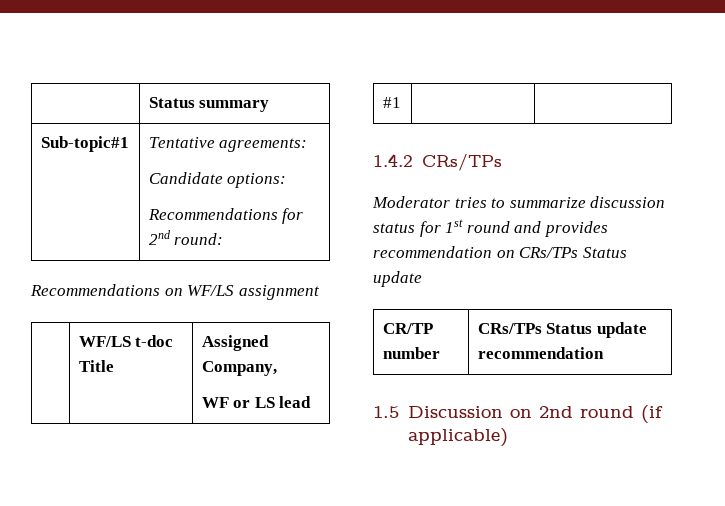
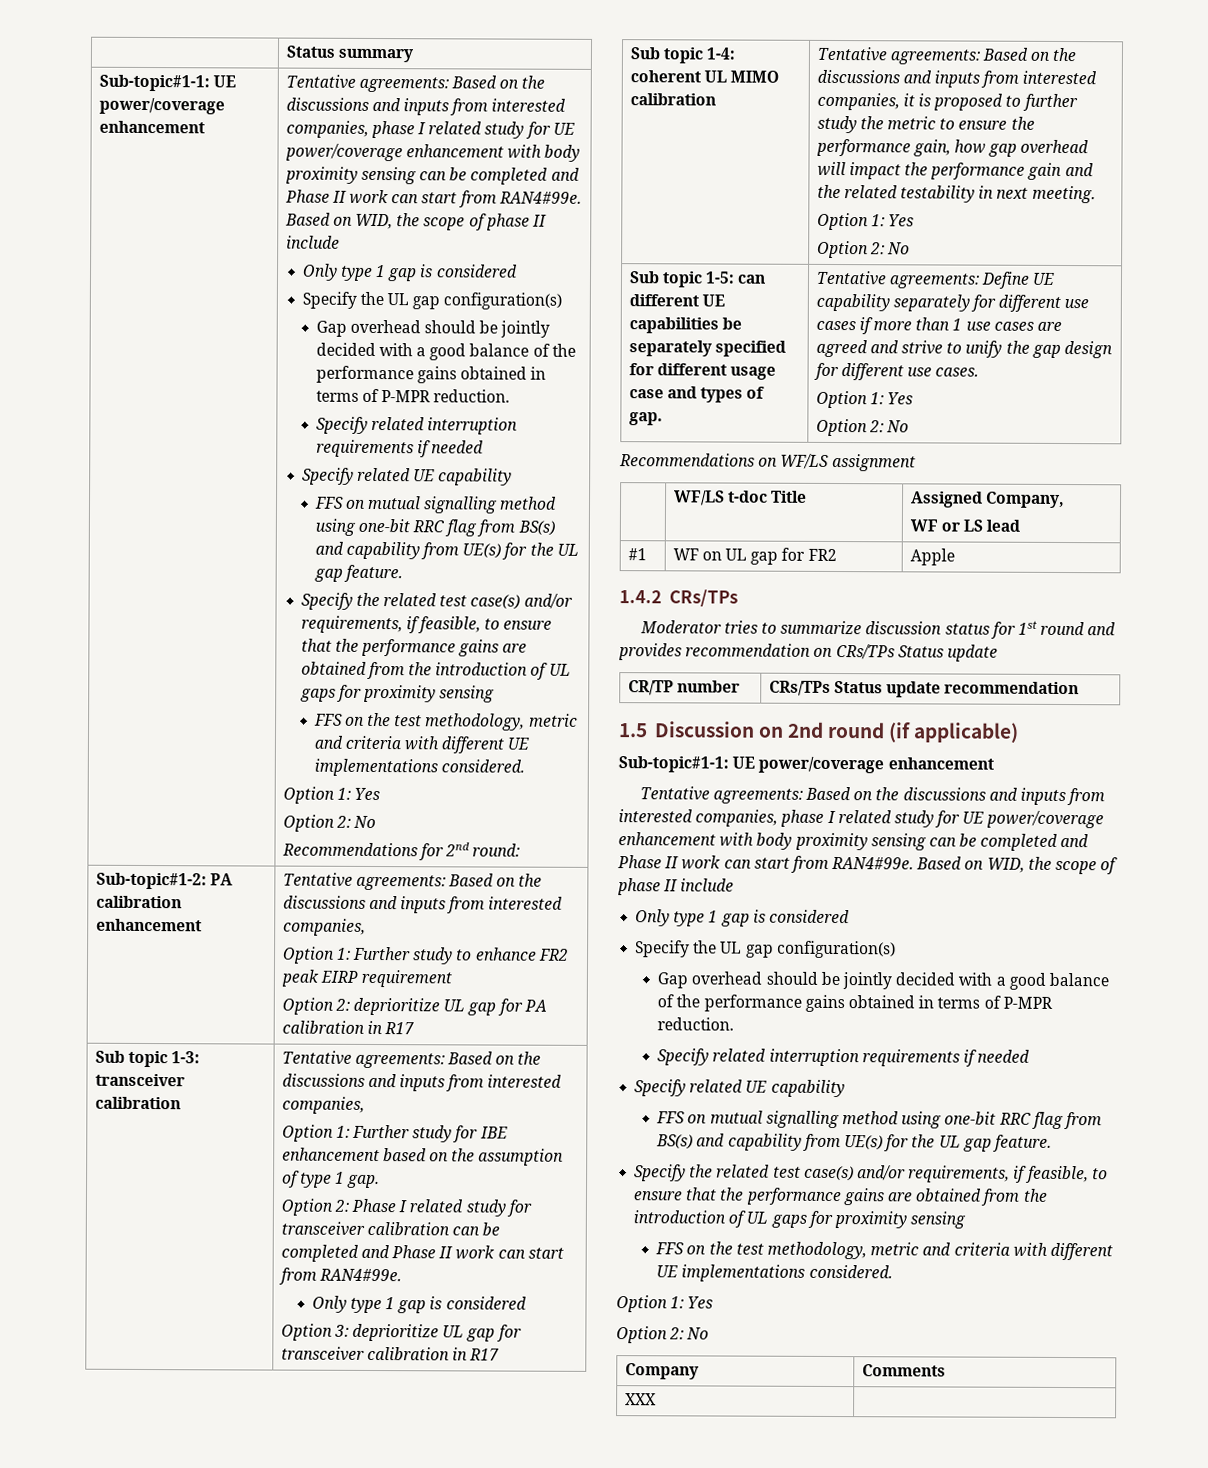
[40,136,129,152] [148,137,308,152] [148,172,287,188] [147,208,304,224] [148,230,224,245] Sub-topic#1 | Tentative agreements: // Candidate options: // Recommendations for 2nd round: -> [98,74,236,92] [98,97,225,115] [98,120,205,134] [285,74,546,93] [285,97,567,116] [285,120,575,139] [284,143,581,162] [284,166,580,185] [284,189,582,208] [284,212,547,231] [285,235,340,249] [301,263,518,282] [301,291,563,310] [315,319,551,338] [315,342,576,361] [315,365,547,384] [315,388,511,403] [315,416,519,435] [315,439,485,458] [301,467,513,486] [313,495,558,514] [314,518,555,537] [314,541,579,560] [313,564,403,583] [300,592,573,610] [300,615,553,634] [300,638,528,657] [300,661,571,680] [299,684,496,703] [313,712,578,731] [313,735,530,754] [313,758,525,777] [282,786,381,804] [282,814,377,832] [281,842,521,861] [95,872,233,890] [95,895,182,909] [95,918,202,932] [282,872,543,891] [282,895,564,914] [282,918,366,936] [281,946,569,965] [280,969,453,988] [281,997,547,1016] [281,1020,415,1035] [94,1050,201,1068] [94,1073,185,1087] [94,1096,181,1110] [281,1050,542,1069] [281,1073,563,1092] [281,1096,365,1114] [281,1124,508,1143] [281,1147,565,1166] [281,1170,381,1189] [280,1198,532,1217] [280,1221,501,1236] [280,1244,564,1262] [277,1267,402,1285] [311,1295,527,1314] [280,1323,522,1342] [280,1346,500,1361] [629,47,736,64] [629,70,780,83] [629,93,716,106] [816,46,1077,65] [816,69,1098,88] [816,92,1078,112] [816,115,1035,134] [815,138,1090,157] [816,161,1094,180] [816,184,1096,204] [816,212,915,231] [816,240,911,259] [628,271,767,288] [628,294,725,307] [628,317,742,334] [628,340,786,357] [628,363,777,380] [628,386,766,403] [628,412,663,426] [815,270,1056,289] [815,293,1090,312] [815,317,1062,335] [815,339,1113,359] [812,362,980,381] [815,390,914,409] [815,418,910,437] Sub-topic#1-1: UE power/coverage enhancement | Tentative agreements: Based on the discussions and inputs from interested companies, phase I related study for UE power/coverage enhancement with body proximity sensing can be completed and Phase II work can start from RAN4#99e. Based on WID, the scope of phase II include // Only type 1 gap is considered // Specify the UL gap configuration(s) // Gap overhead should be jointly decided with a good balance of the performance gains obtained in terms of P-MPR reduction. // Specify related interruption requirements if needed // Specify related UE capability // FFS on mutual signalling method using one-bit RRC flag from BS(s) and capability from UE(s) for the UL gap feature. // Specify the related test case(s) and/or requirements, if feasible, to ensure that the performance gains are obtained from the introduction of UL gaps for proximity sensing // FFS on the test methodology, metric and criteria with different UE implementations considered. // Option 1: Yes // Option 2: No // Recommendations for 2nd round: // Sub-topic#1-2: PA calibration enhancement | Tentative agreements: Based on the discussions and inputs from interested companies, // Option 1: Further study to enhance FR2 peak EIRP requirement // Option 2: deprioritize UL gap for PA calibration in R17 // Sub topic 1-3: transceiver calibration | Tentative agreements: Based on the discussions and inputs from interested companies, // Option 1: Further study for IBE enhancement based on the assumption of type 1 gap. // Option 2: Phase I related study for transceiver calibration can be completed and Phase II work can start from RAN4#99e. // Only type 1 gap is considered // Option 3: deprioritize UL gap for transceiver calibration in R17 // Sub topic 1-4: coherent UL MIMO calibration | Tentative agreements: Based on the discussions and inputs from interested companies, it is proposed to further study the metric to ensure the performance gain, how gap overhead will impact the performance gain and the related testability in next meeting. // Option 1: Yes // Option 2: No // Sub topic 1-5: can different UE capabilities be separately specified for different usage case and types of gap. | Tentative agreements: Define UE capability separately for different use cases if more than 1 use cases are agreed and strive to unify the gap design for different use cases. // Option 1: Yes // Option 2: No
(401, 102) | -> [672,547,837,565] [909,548,955,566] WF on UL gap for FR2 | Apple
(508, 437) none -> [618,756,994,774] [639,786,1106,806] [618,809,1105,829] [618,832,1090,851] [617,855,1119,875] [617,878,735,896] [635,909,850,927] [635,940,896,959] [657,971,1109,990] [657,994,1053,1013] [657,1017,735,1031] [657,1048,1031,1067] [634,1079,845,1098] [656,1110,1102,1130] [656,1133,1052,1152] [634,1164,1108,1184] [633,1187,1048,1206] [633,1210,967,1229] [655,1241,1113,1261] [656,1264,893,1282] [616,1295,714,1313] [616,1326,710,1344] [624,1363,699,1380] [861,1364,946,1377] [624,1393,657,1406] // Sub-topic#1-1: UE power/coverage enhancement // Tentative agreements: Based on the discussions and inputs from interested companies, phase I related study for UE power/coverage enhancement with body proximity sensing can be completed and Phase II work can start from RAN4#99e. Based on WID, the scope of phase II include // Only type 1 gap is considered // Specify the UL gap configuration(s) // Gap overhead should be jointly decided with a good balance of the performance gains obtained in terms of P-MPR reduction. // Specify related interruption requirements if needed // Specify related UE capability // FFS on mutual signalling method using one-bit RRC flag from BS(s) and capability from UE(s) for the UL gap feature. // Specify the related test case(s) and/or requirements, if feasible, to ensure that the performance gains are obtained from the introduction of UL gaps for proximity sensing // FFS on the test methodology, metric and criteria with different UE implementations considered. // Option 1: Yes // Option 2: No // Company | Comments // XXX |

